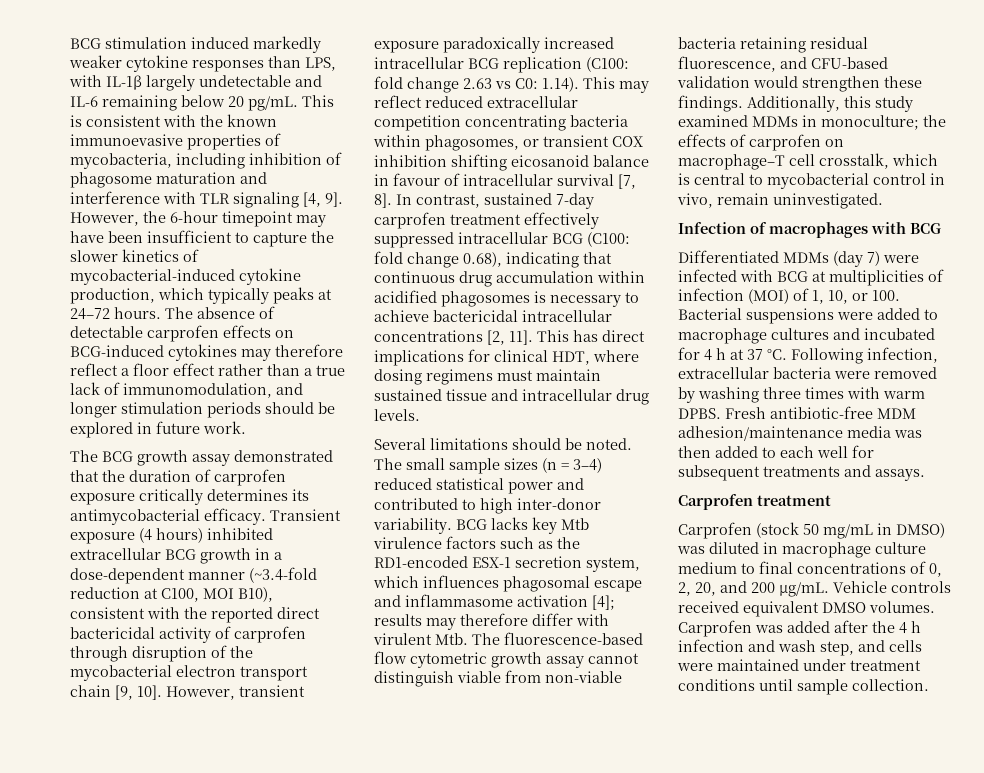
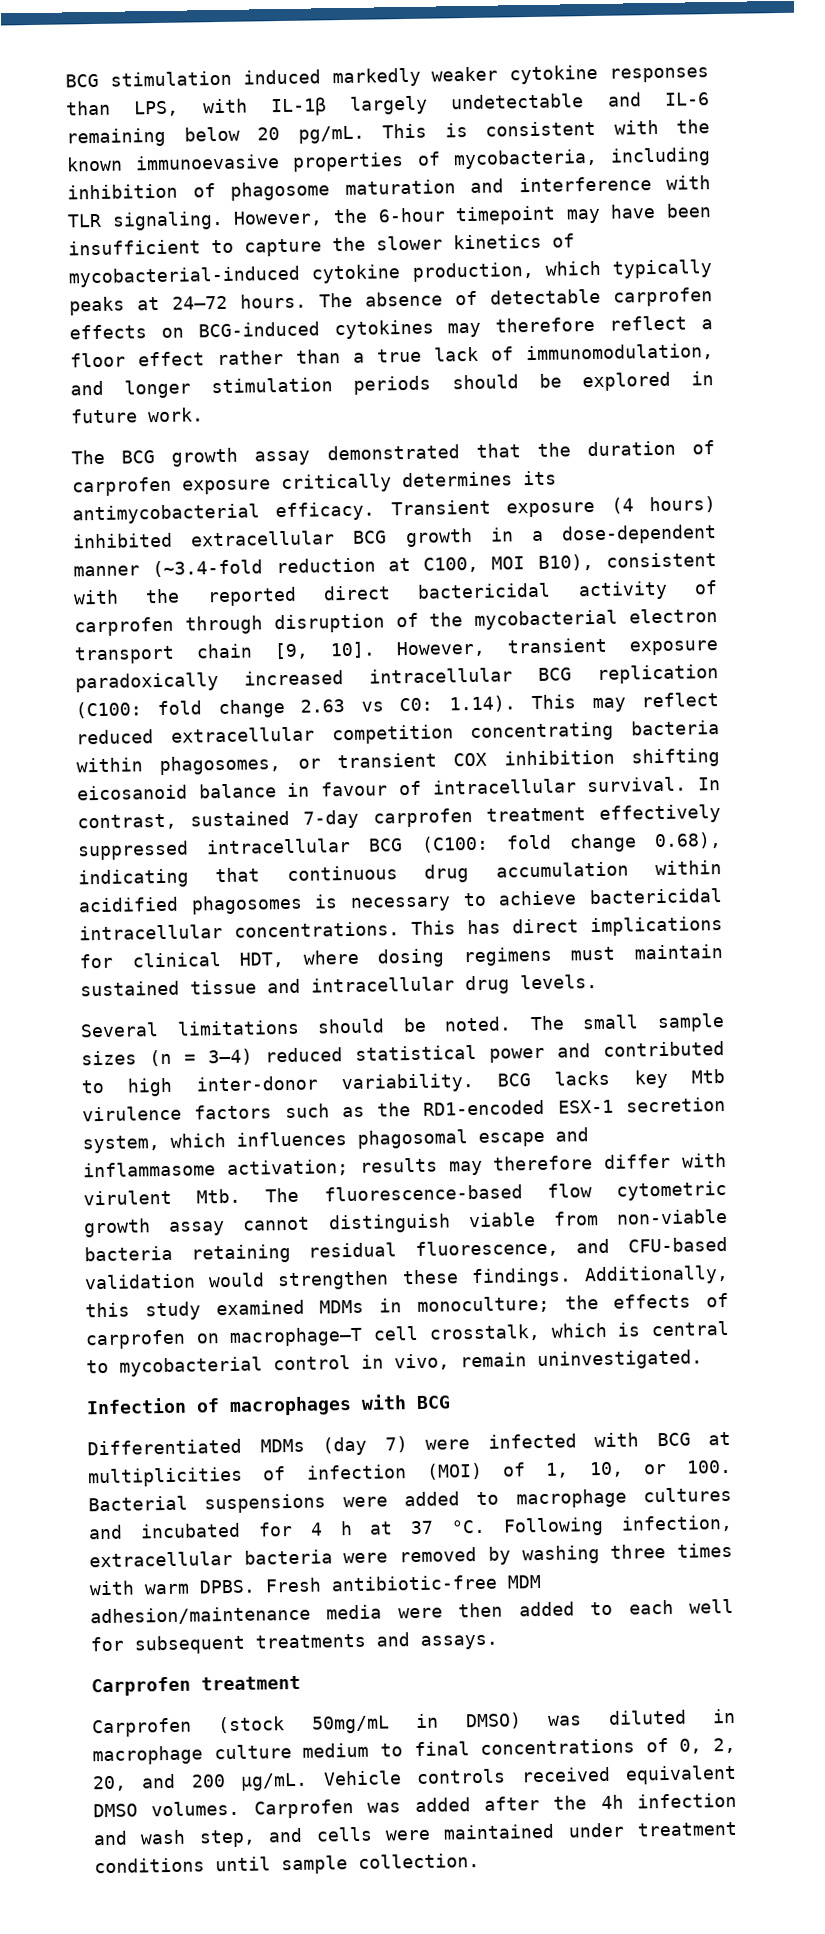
[233,192,343,208] signaling [4, 9]. -> [111,210,224,231] signaling.
[557,174,636,189] [374,193,392,208] survival [7, 8]. -> [586,776,688,793] survival.
[374,330,533,345] concentrations [2, 11]. -> [234,921,400,938] concentrations.
[517,595,615,610] activation [4]; -> [226,1159,349,1178] activation;
[894,430,922,438] was -> [397,1607,443,1619] were
[803,524,873,539] 50 mg/mL -> [311,1715,390,1734] 50mg/mL
[899,621,921,634] 4 h -> [600,1794,624,1810] 4h

